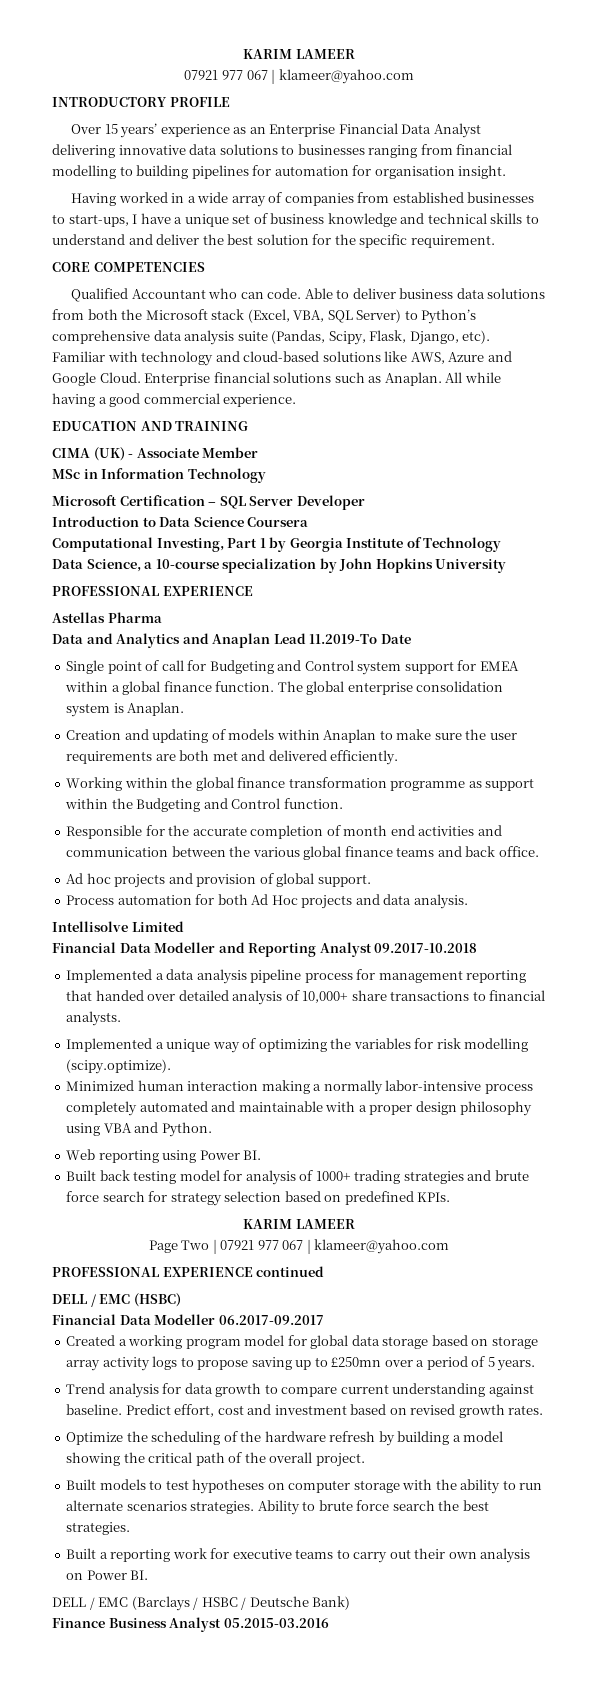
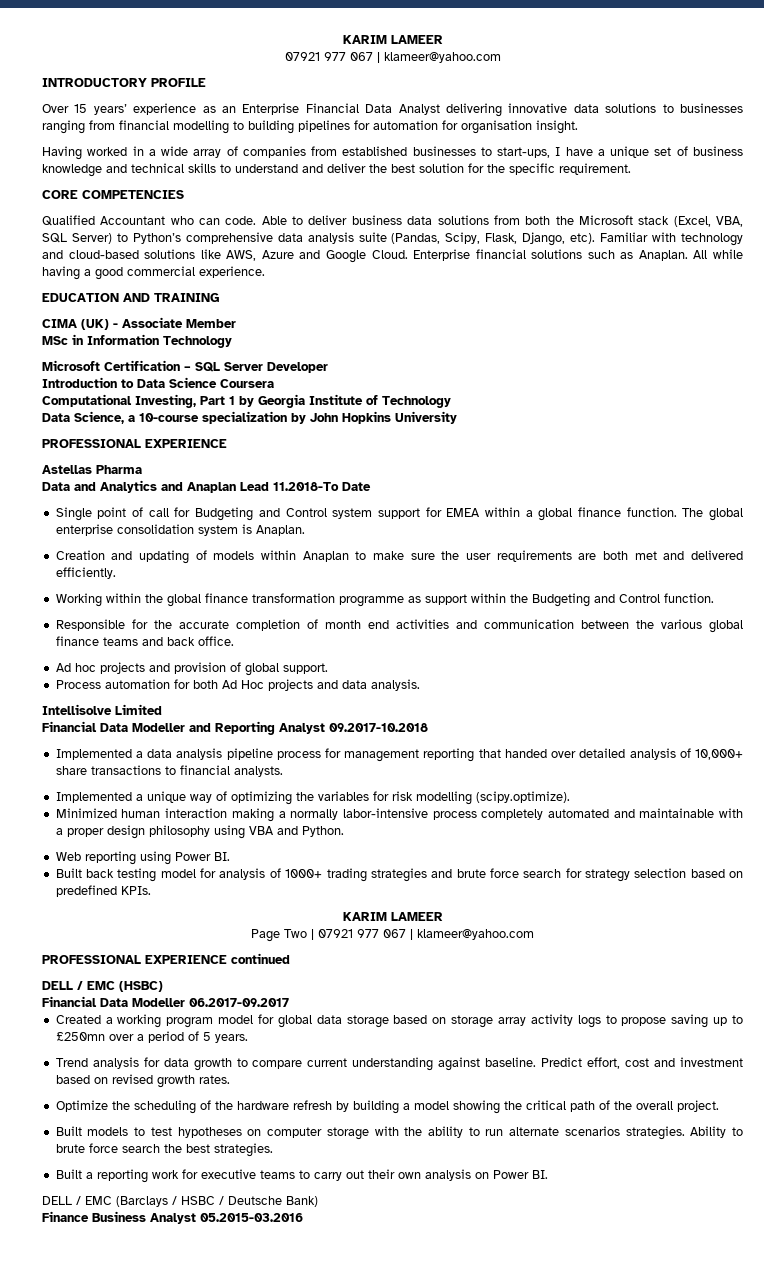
[309,634,378,644] 11.2019-To -> [273,482,339,491] 11.2018-To

